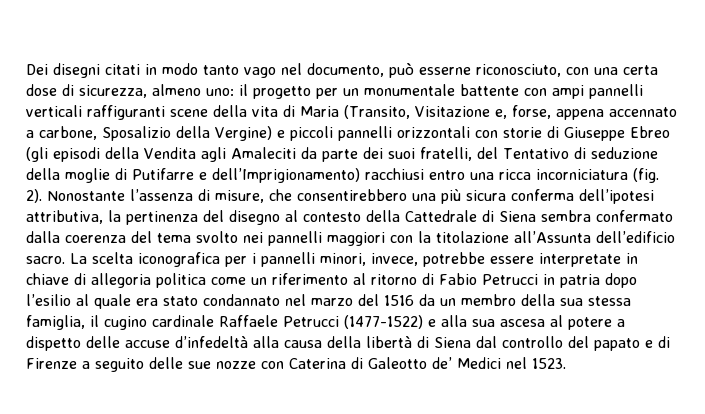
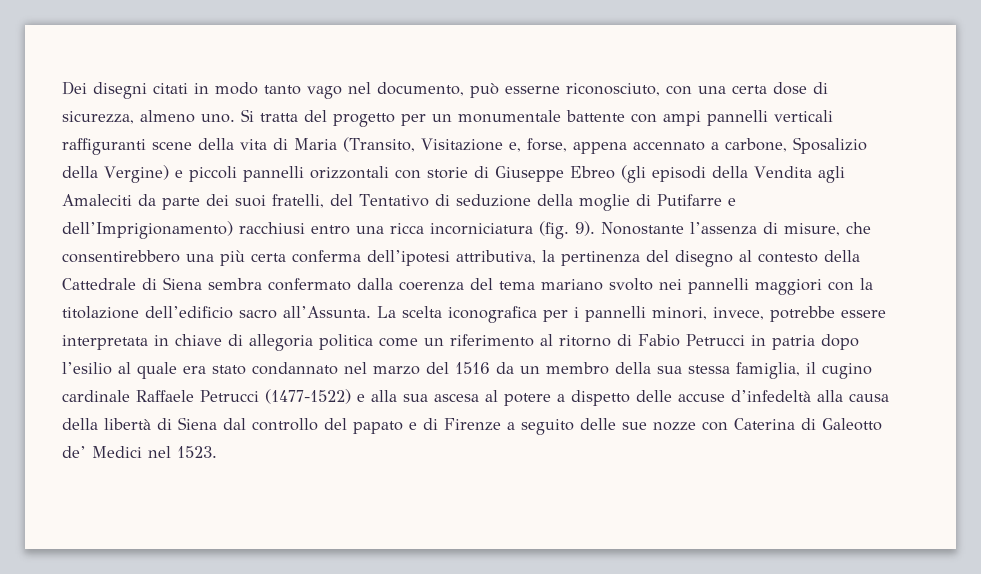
[206,84,248,96] uno: il -> [201,109,327,123] uno. Si tratta del
[26,189,42,203] 2). -> [575,221,595,236] 9).
[466,190,506,201] sicura -> [251,253,286,262] certa
(191, 238) none -> [541,279,603,291] mariano
[514,231,675,243] [26,256,65,264] all’Assunta dell’edificio sacro. -> [145,306,371,319] dell’edificio sacro all’Assunta.
[539,253,621,267] interpretate -> [62,335,148,350] interpretata

